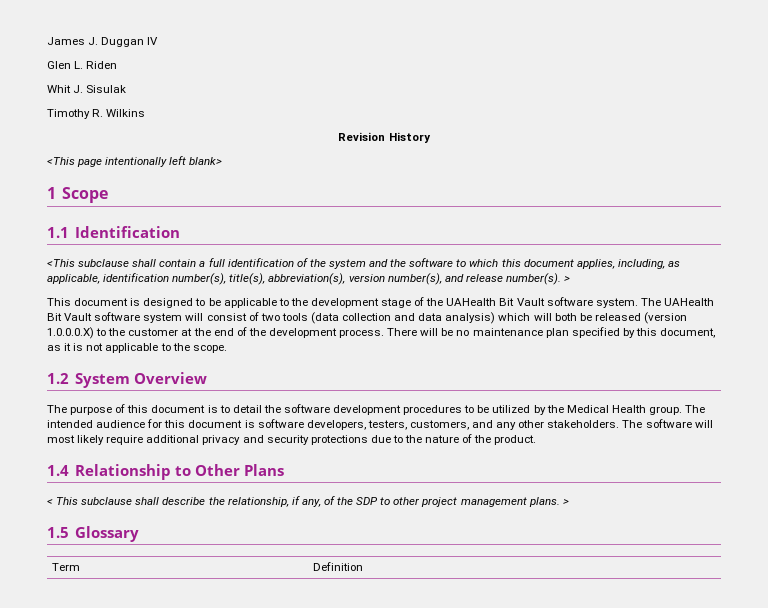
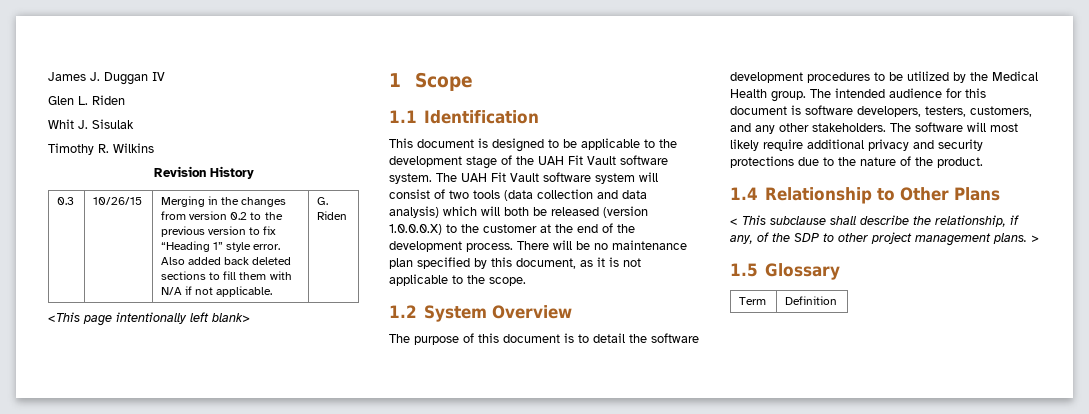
(431, 137) none -> [57,197,75,205] [93,197,143,205] [161,196,287,207] [161,211,283,220] [161,226,277,237] [161,241,281,252] [161,257,292,265] [161,271,292,280] [161,286,273,297] [317,197,329,205] [317,211,348,220] // 0.3 | 10/26/15 | Merging in the changes from version 0.2 to the previous version to fix “Heading 1” style error. Also added back deleted sections to fill them with N/A if not applicable. | G. Riden
[47,258,680,269] [47,273,571,285] // <This subclause shall contain a full identification of the system and the software to which this document applies, including, as applicable, identification number(s), title(s), abbreviation(s), version number(s), and release number(s). > -> (539, 117) none
[446,298,515,306] UAHealth Bit -> [538,155,583,165] UAH Fit
[663,298,714,306] [47,313,62,321] UAHealth Bit -> [461,172,506,182] UAH Fit

